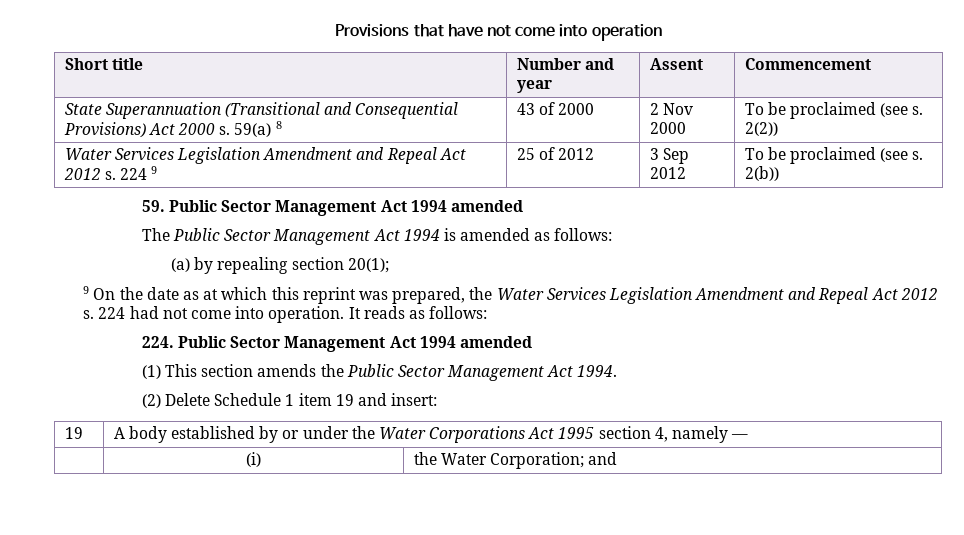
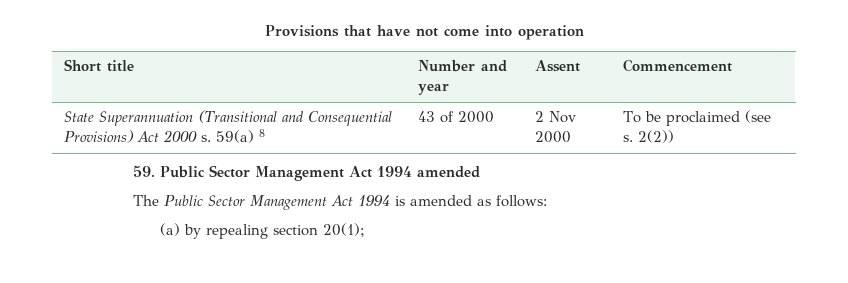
[64,147,466,164] [63,166,158,180] [516,147,594,160] [649,148,689,164] [649,167,686,179] [744,147,924,164] [744,166,779,181] // Water Services Legislation Amendment and Repeal Act 2012 s. 224 9 | 25 of 2012 | 3 Sep 2012 | To be proclaimed (see s. 2(b)) -> (674, 136) none
[83,286,938,304] [83,306,488,323] [141,336,532,352] [141,364,618,381] [141,393,438,408] [64,427,83,439] [113,426,749,443] [246,452,261,467] [413,452,618,469] // 9 On the date as at which this reprint was prepared, the Water Services Legislation Amendment and Repeal Act 2012 s. 224 had not come into operation. It reads as follows: // 224. Public Sector Management Act 1994 amended // (1) This section amends the Public Sector Management Act 1994. // (2) Delete Schedule 1 item 19 and insert: // 19 | A body established by or under the Water Corporations Act 1995 section 4, namely — // | (i) | the Water Corporation; and -> (365, 230) none

